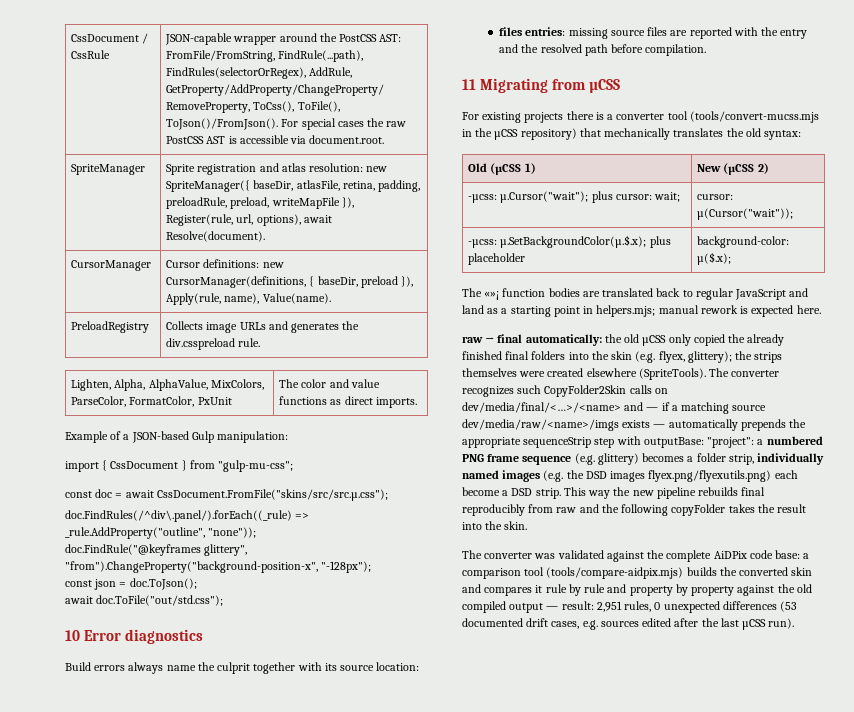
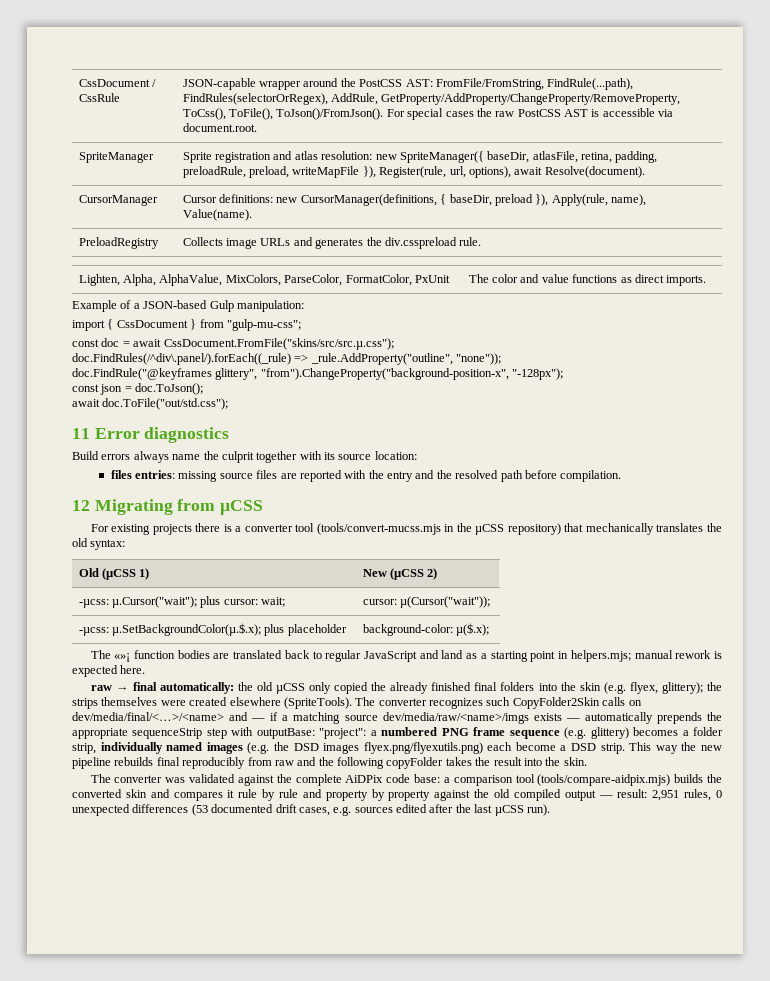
[65,630,80,641] 10 -> [72,428,90,439] 11
[462,79,476,90] 11 -> [72,500,90,511] 12

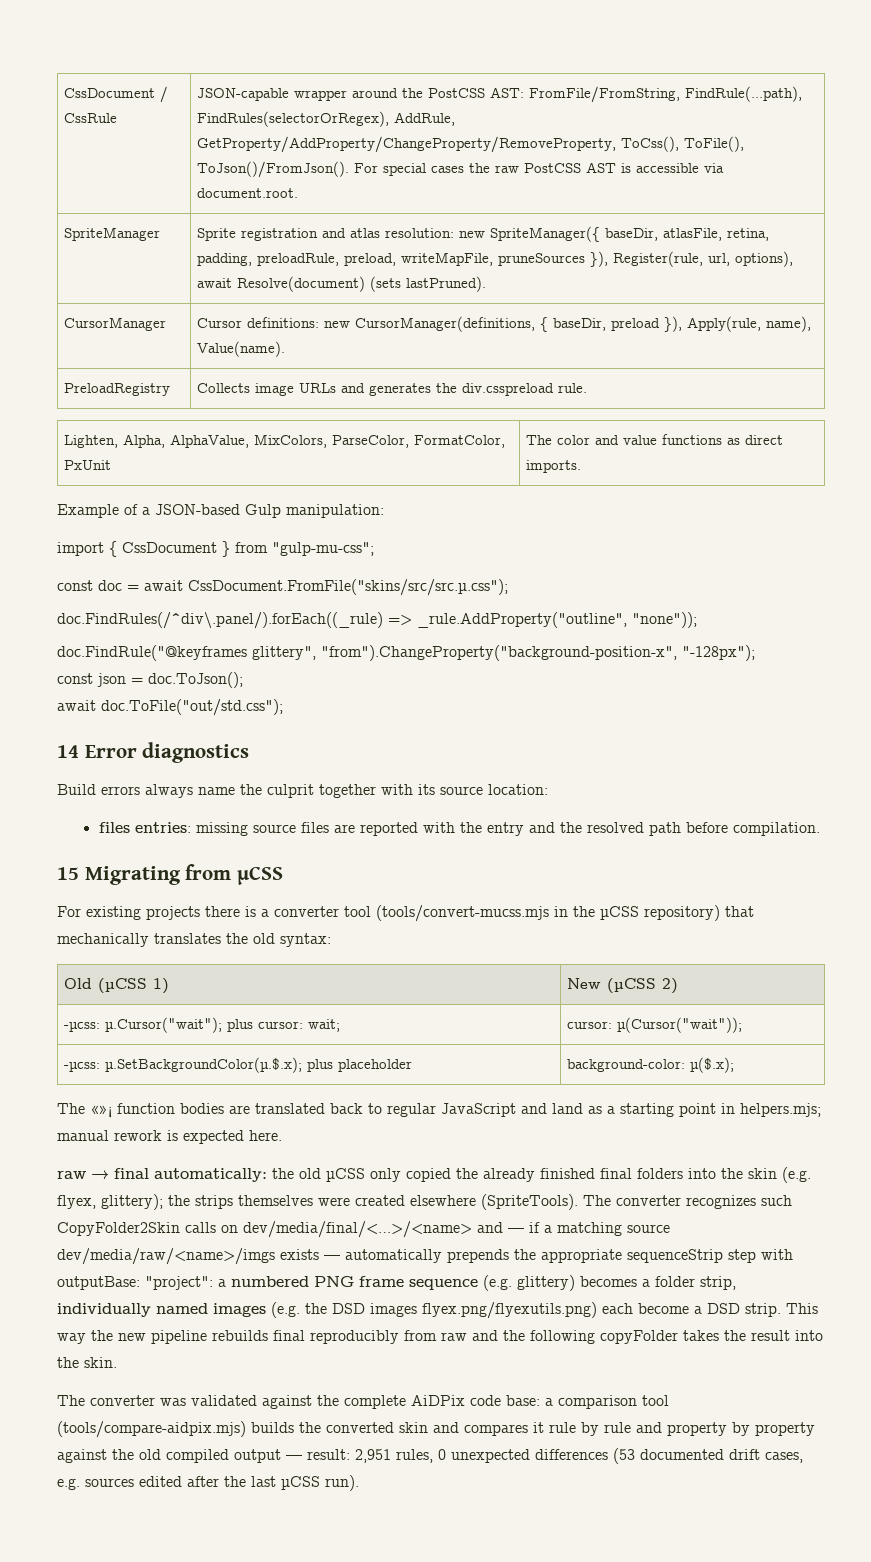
[292,166,360,178] writeMapFile -> [400,252,585,266] writeMapFile, pruneSources
[544,166,645,178] Resolve(document). -> [236,276,486,292] Resolve(document) (sets lastPruned).
[72,428,90,439] 11 -> [57,745,79,758] 14
[72,500,90,511] 12 -> [57,867,79,880] 15

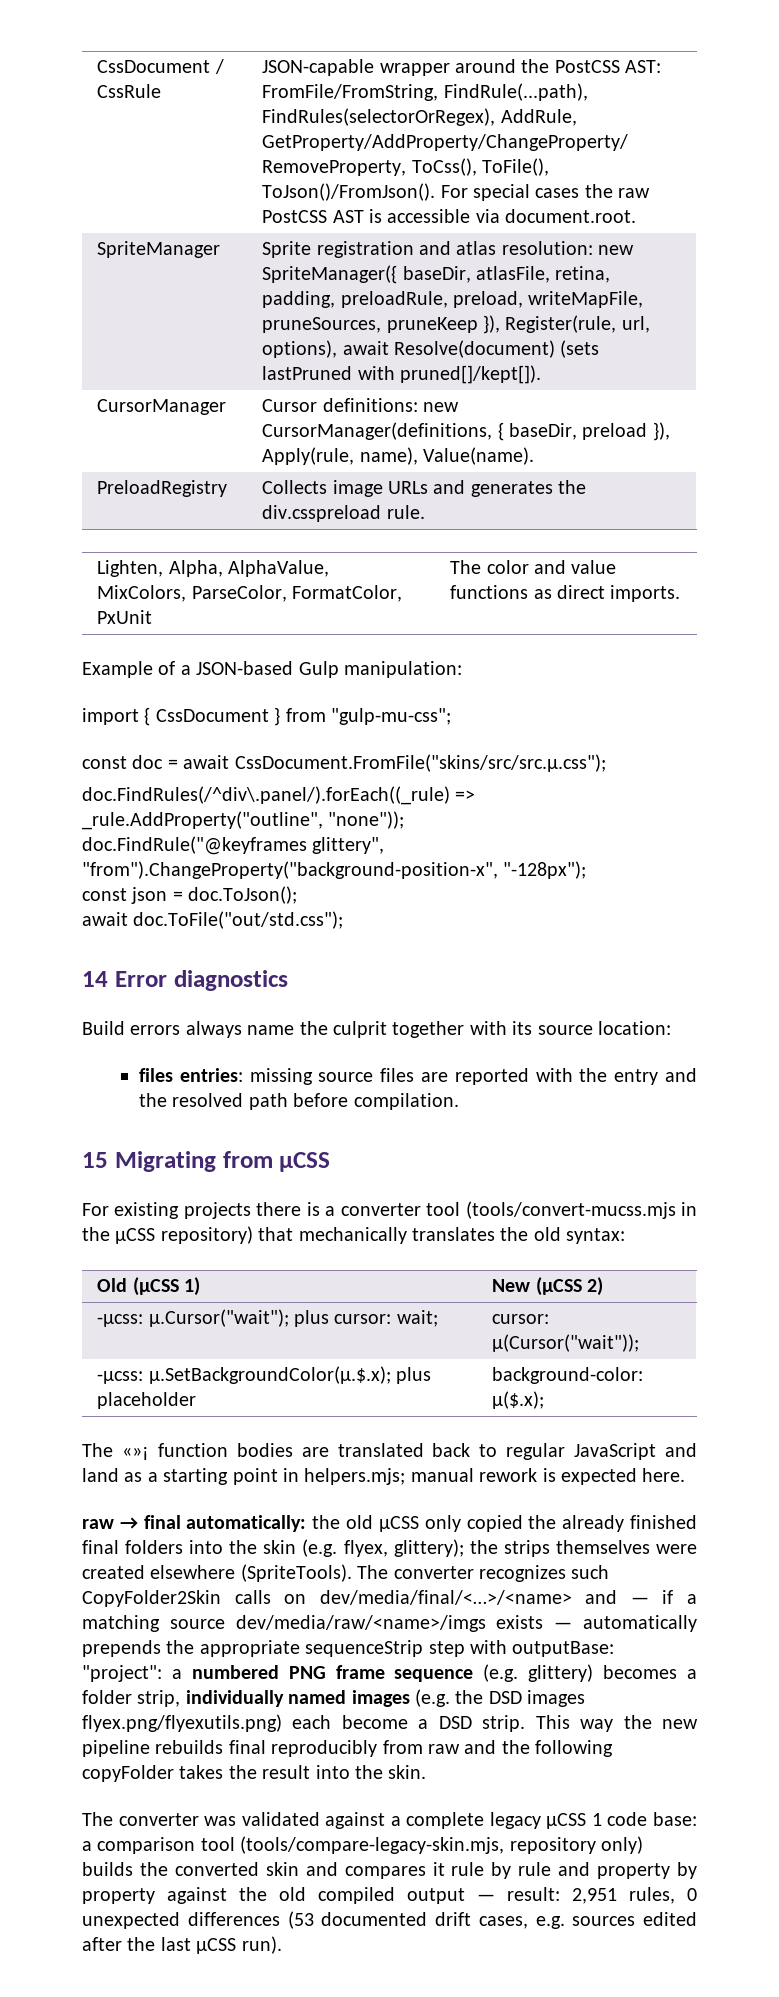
[497,253,585,266] pruneSources -> [262,317,478,333] pruneSources, pruneKeep
[405,276,486,292] lastPruned). -> [262,365,542,384] lastPruned with pruned[]/kept[]).
[317,1395,465,1409] the complete AiDPix -> [390,1812,602,1829] a complete legacy µCSS 1
[57,1421,246,1438] (tools/compare-aidpix.mjs) -> [240,1836,643,1854] (tools/compare-legacy-skin.mjs, repository only)

